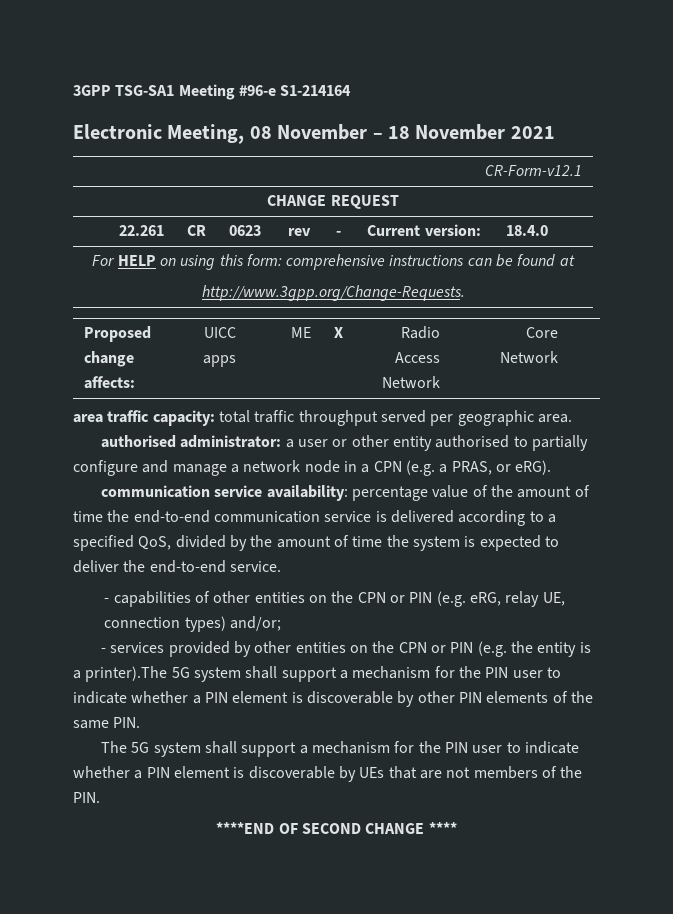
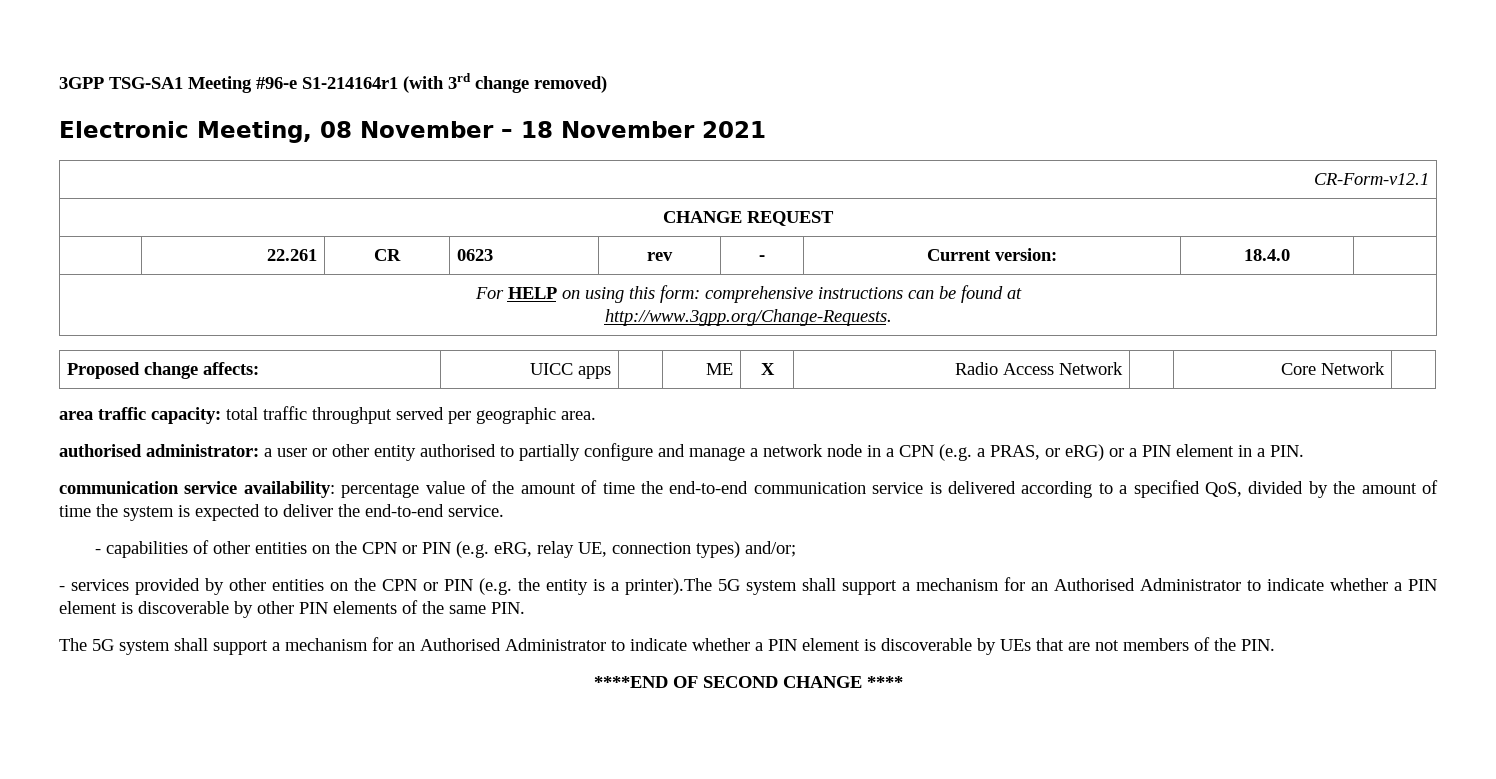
[280,85,352,96] S1-214164 -> [302,73,607,93] S1-214164r1 (with 3rd change removed)
[515,460,552,475] eRG). -> [1065,444,1304,461] eRG) or a PIN element in a PIN.
[458,666,543,678] the PIN user -> [1031,578,1241,591] an Authorised Administrator
[418,741,503,753] the PIN user -> [398,638,606,651] an Authorised Administrator

